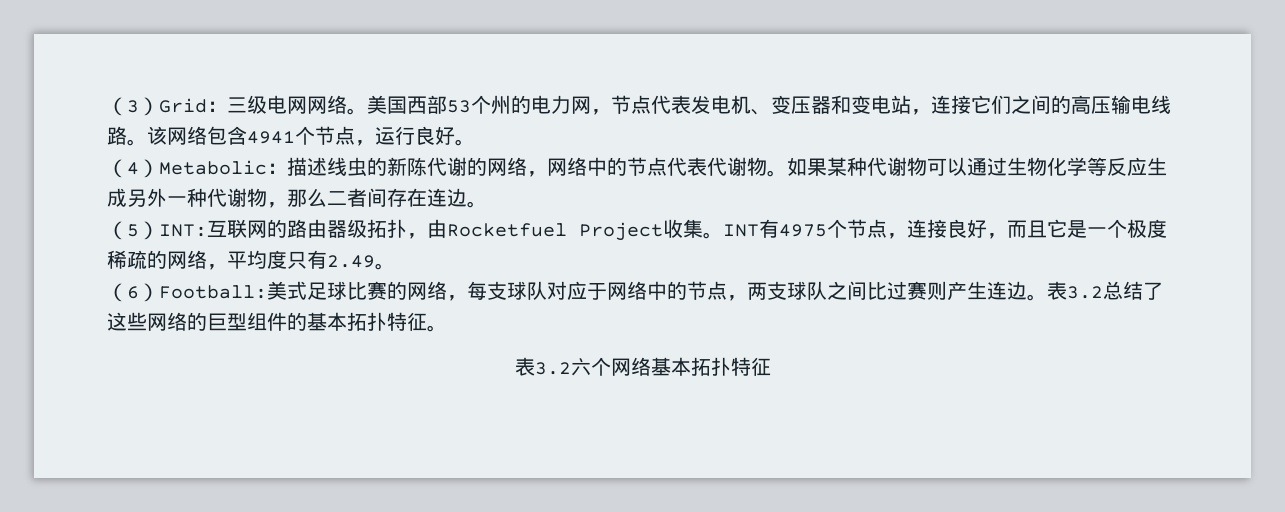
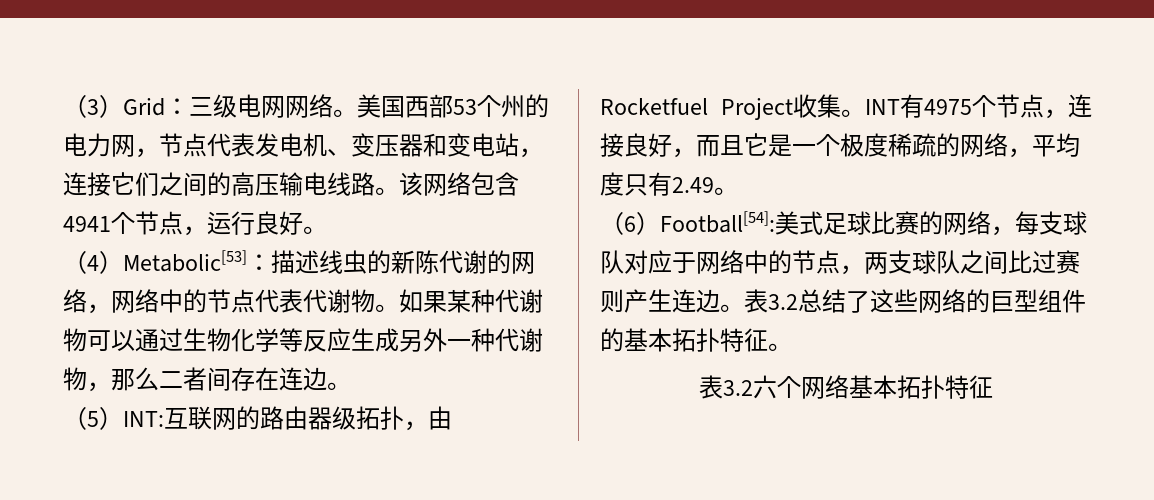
[159,160,267,175] Metabolic -> [123,250,247,272] Metabolic[53]
[159,285,267,299] Football: -> [660,211,775,233] Football[54]:

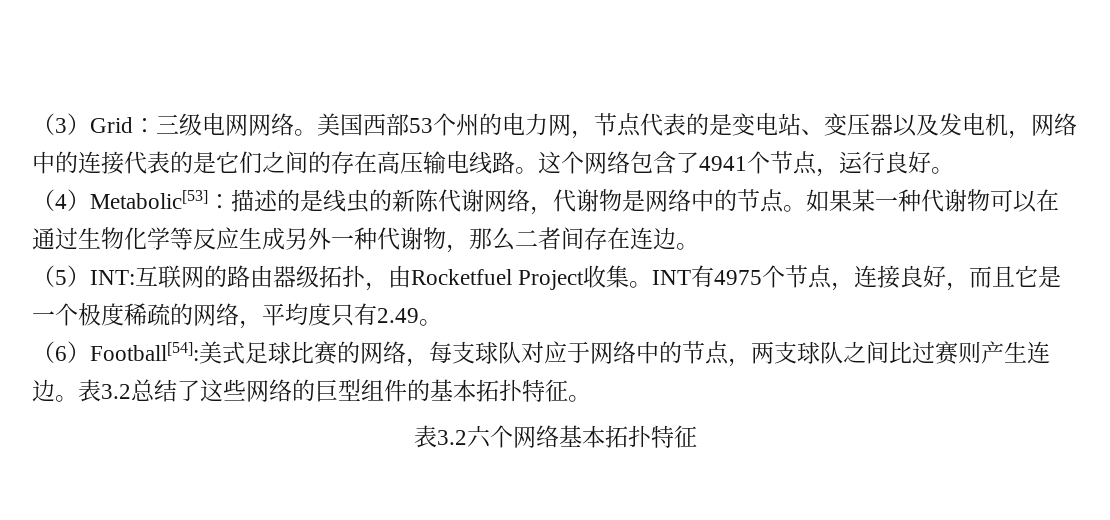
[255,133,543,158] [63,172,111,196] 发电机、变压器和变电站，连接 -> [686,113,1077,139] [32,151,216,174] 的是变电站、变压器以及发电机，网络中的连接代表的是
(231, 184) none -> [331,151,377,174] 存在
[399,172,423,196] 该 -> [538,151,584,174] 这个
(519, 184) none -> [676,152,699,173] 了
(319, 262) none -> [277,189,323,212] 的是
[487,250,535,274] [63,289,375,314] 的网络，网络中的节点代表代谢物 -> [484,189,784,215] 网络，代谢物是网络中的节点
(471, 301) none -> [875,197,898,209] 一
(135, 340) none -> [1036,189,1059,212] 在

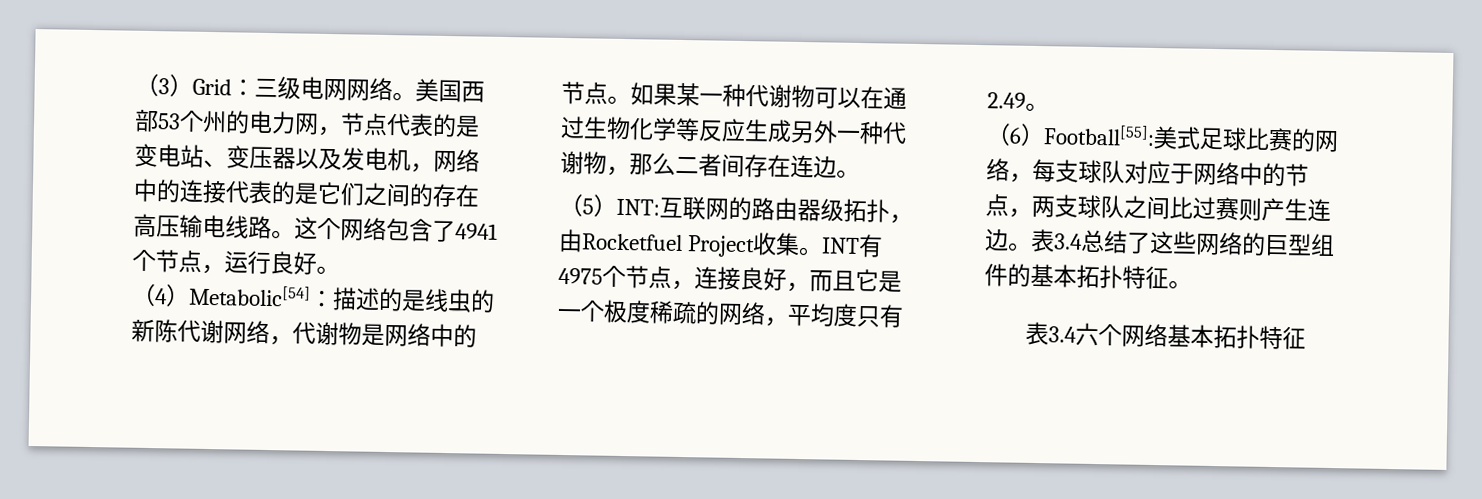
[90,190,208,209] Metabolic[53] -> [188,284,311,307] Metabolic[54]
[90,342,199,361] Football[54]: -> [1043,124,1155,146] Football[55]:
[101,384,131,399] 3.2 -> [1054,233,1082,250] 3.4
[436,430,467,445] 3.2 -> [1048,326,1076,343] 3.4

